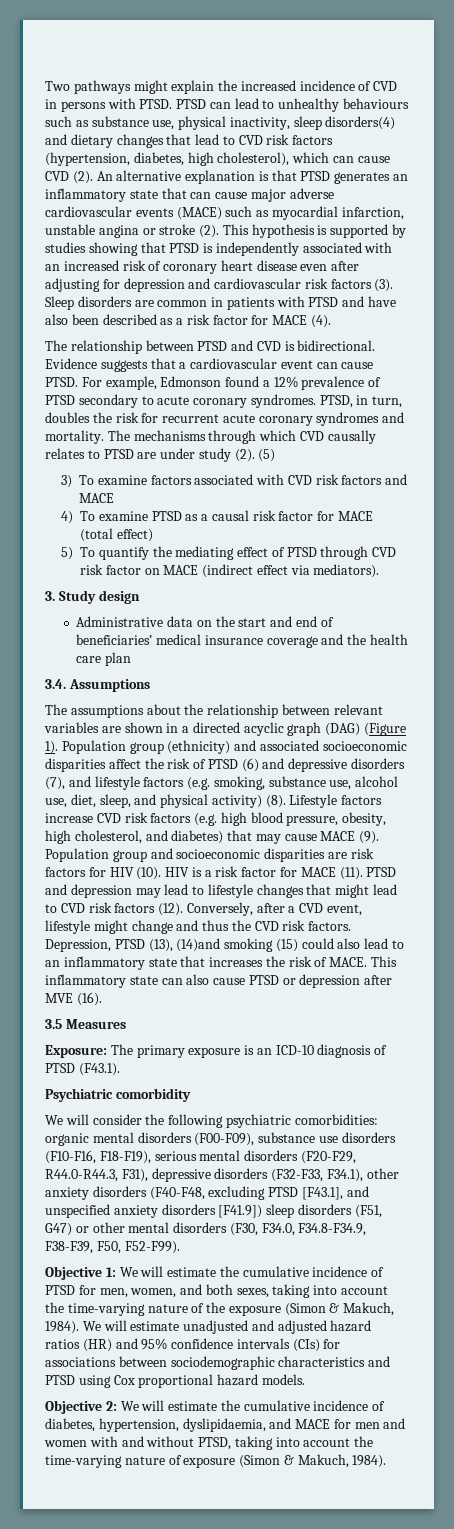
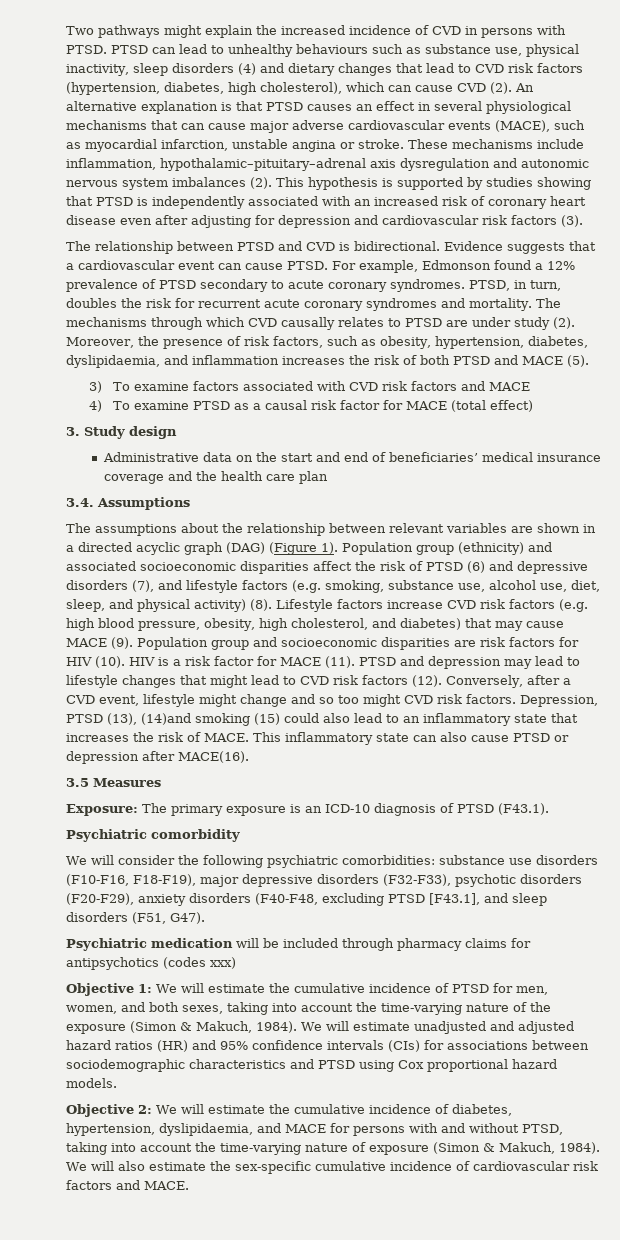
[325,116,396,130] disorders(4) -> [171,63,256,75] disorders (4)
[334,172,409,184] [45,188,158,202] generates an inflammatory state -> [307,101,571,114] [66,120,147,130] causes an effect in several physiological mechanisms
[176,207,222,220] (MACE) -> [495,120,550,132] (MACE),
[159,224,196,235] stroke -> [358,139,584,149] [66,158,589,171] [66,177,246,190] stroke. These mechanisms include inflammation, hypothalamic–pituitary–adrenal axis dysregulation and autonomic nervous system imbalances
[45,296,397,310] [45,314,332,328] Sleep disorders are common in patients with PTSD and have also been described as a risk factor for MACE (4). -> (583, 221) none
[258,449,276,462] (5) -> [66,336,588,349] [66,355,589,368] Moreover, the presence of risk factors, such as obesity, hypertension, diabetes, dyslipidaemia, and inflammation increases the risk of both PTSD and MACE (5).
[60,546,397,560] [79,564,380,578] // 5) To quantify the mediating effect of PTSD through CVD risk factor on MACE (indirect effect via mediators). -> (533, 406) none
[202,920,251,931] thus the -> [319,694,401,707] so too might
[45,992,102,1006] MVE (16). -> [178,751,249,763] MACE(16).
[45,1132,255,1146] organic mental disorders (F00-F09), -> (435, 860) none
[154,1150,356,1164] [45,1168,399,1182] serious mental disorders (F20-F29, R44.0-R44.3, F31), depressive disorders (F32-F33, F34.1), other -> [200,874,582,887] [66,893,134,905] major depressive disorders (F32-F33), psychotic disorders (F20-F29),
[45,1204,382,1218] [45,1222,367,1236] [45,1241,180,1254] unspecified anxiety disorders [F41.9]) sleep disorders (F51, G47) or other mental disorders (F30, F34.0, F34.8-F34.9, F38-F39, F50, F52-F99). -> [512,893,547,906] [66,912,205,924] [66,938,531,951] [66,957,236,970] sleep disorders (F51, G47). // Psychiatric medication will be included through pharmacy claims for antipsychotics (codes xxx)
[354,1418,406,1429] [44,1440,87,1447] men and women -> [353,1126,405,1136] persons
(387, 1461) none -> [66,1161,598,1174] [66,1180,189,1190] We will also estimate the sex-specific cumulative incidence of cardiovascular risk factors and MACE.

